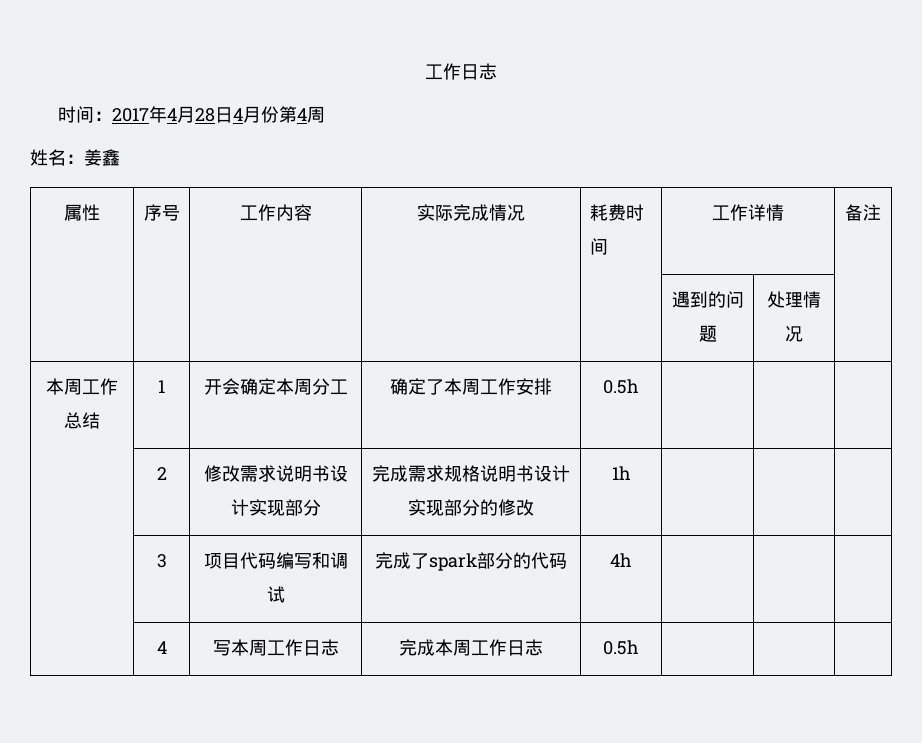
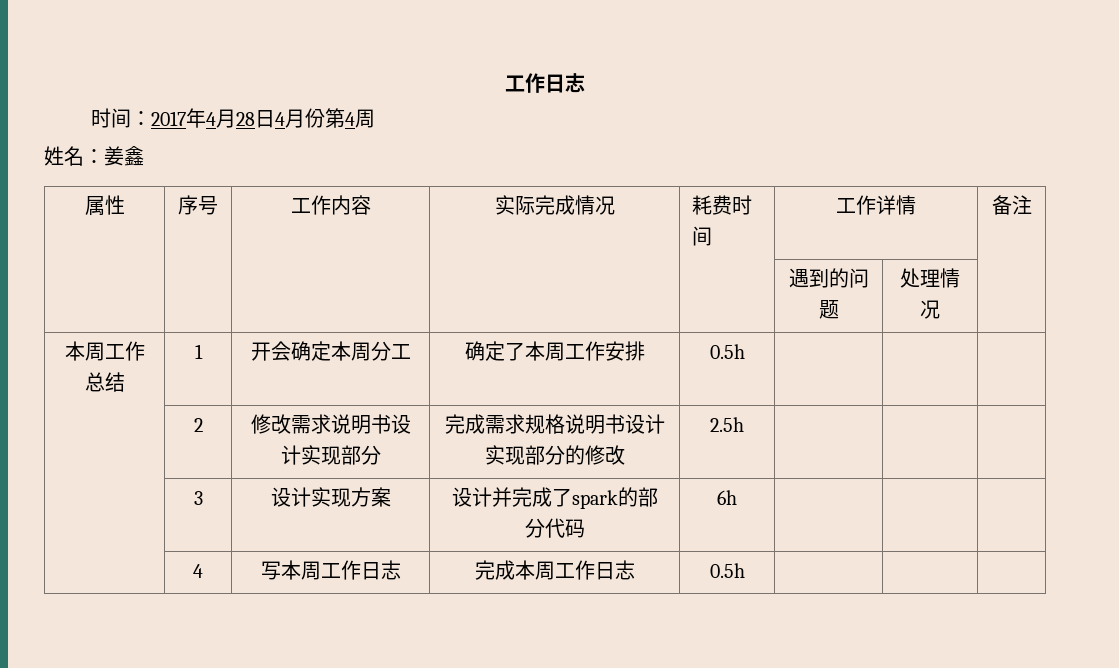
[611,466,631,480] 1h -> [710,417,744,432] 2.5h
[203,552,348,569] [266,586,285,603] 项目代码编写和调试 | -> [270,487,391,507] [451,487,512,507] 设计实现方案 | 设计并
[477,552,531,569] 部分的 -> [617,487,658,507] [524,518,545,538] 的部分
[610,553,632,567] 4h -> [717,490,737,505] 6h

